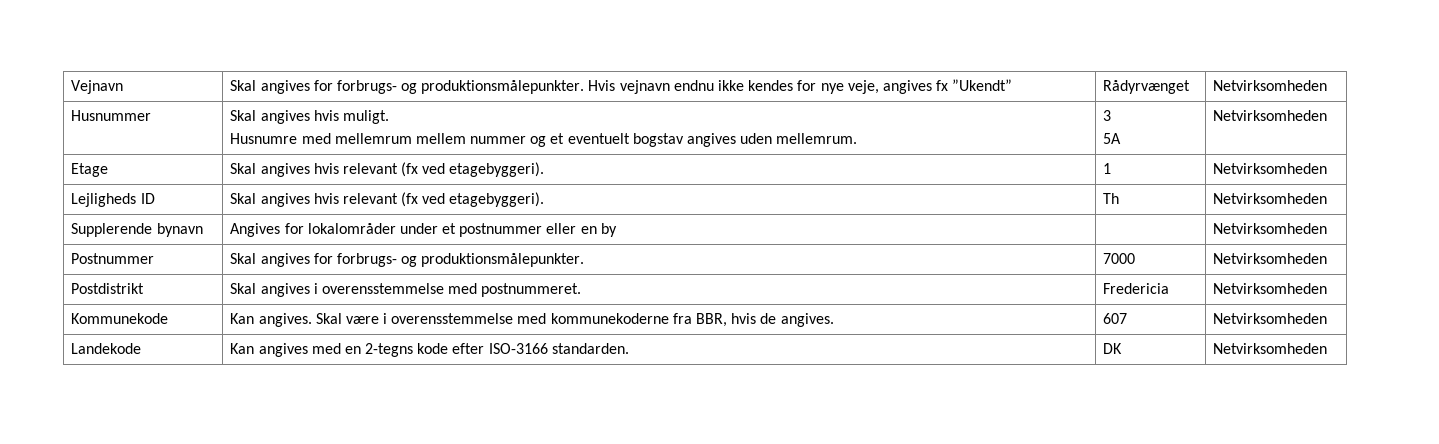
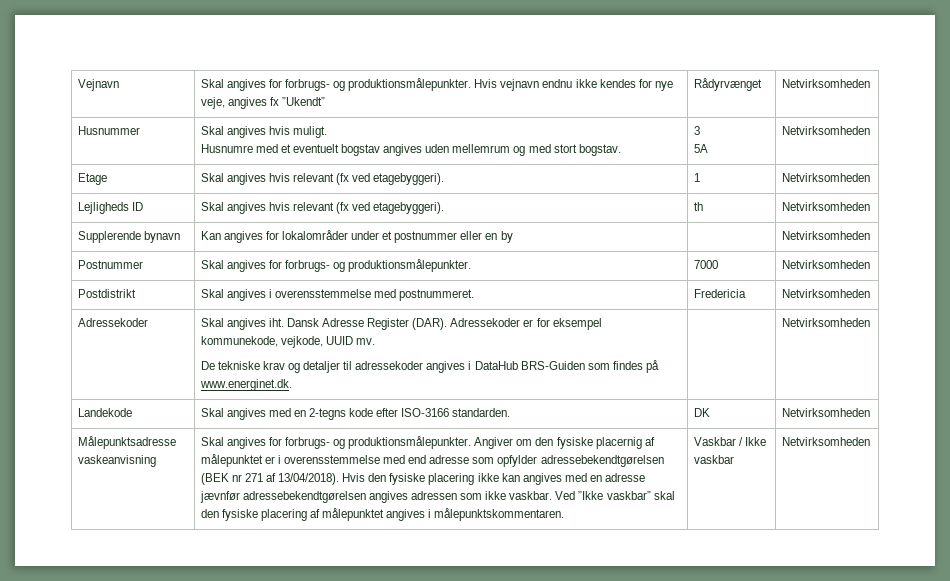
[334,133,547,147] mellemrum mellem nummer og -> (278, 148) none
[776,133,858,144] mellemrum. -> [452,144,621,156] mellemrum og med stort bogstav.
[1103,193,1120,204] Th -> [693,202,703,211] th
[230,223,281,237] Angives -> [200,231,263,243] Kan angives
[71,313,169,324] [230,313,834,327] [1103,313,1128,324] Kommunekode | Kan angives. Skal være i overensstemmelse med kommunekoderne fra BBR, hvis de angives. | 607 -> [77,318,148,327] [200,318,602,330] [200,336,375,348] [200,360,660,373] [199,379,292,391] Adressekoder | Skal angives iht. Dansk Adresse Register (DAR). Adressekoder er for eksempel kommunekode, vejkode, UUID mv. // De tekniske krav og detaljer til adressekoder angives i DataHub BRS-Guiden som findes på www.energinet.dk. |
[230,343,255,354] Kan -> [200,408,224,417] Skal
(1328, 348) none -> [77,436,176,449] [77,455,156,467] [200,436,655,449] [200,454,664,467] [200,473,646,485] [199,491,675,503] [200,508,565,521] [693,437,766,446] [693,455,734,464] [781,437,870,446] // Målepunktsadresse vaskeanvisning | Skal angives for forbrugs- og produktionsmålepunkter. Angiver om den fysiske placernig af målepunktet er i overensstemmelse med end adresse som opfylder adressebekendtgørelsen (BEK nr 271 af 13/04/2018). Hvis den fysiske placering ikke kan angives med en adresse jævnfør adressebekendtgørelsen angives adressen som ikke vaskbar. Ved ”Ikke vaskbar” skal den fysiske placering af målepunktet angives i målepunktskommentaren. | Vaskbar / Ikke vaskbar | Netvirksomheden

